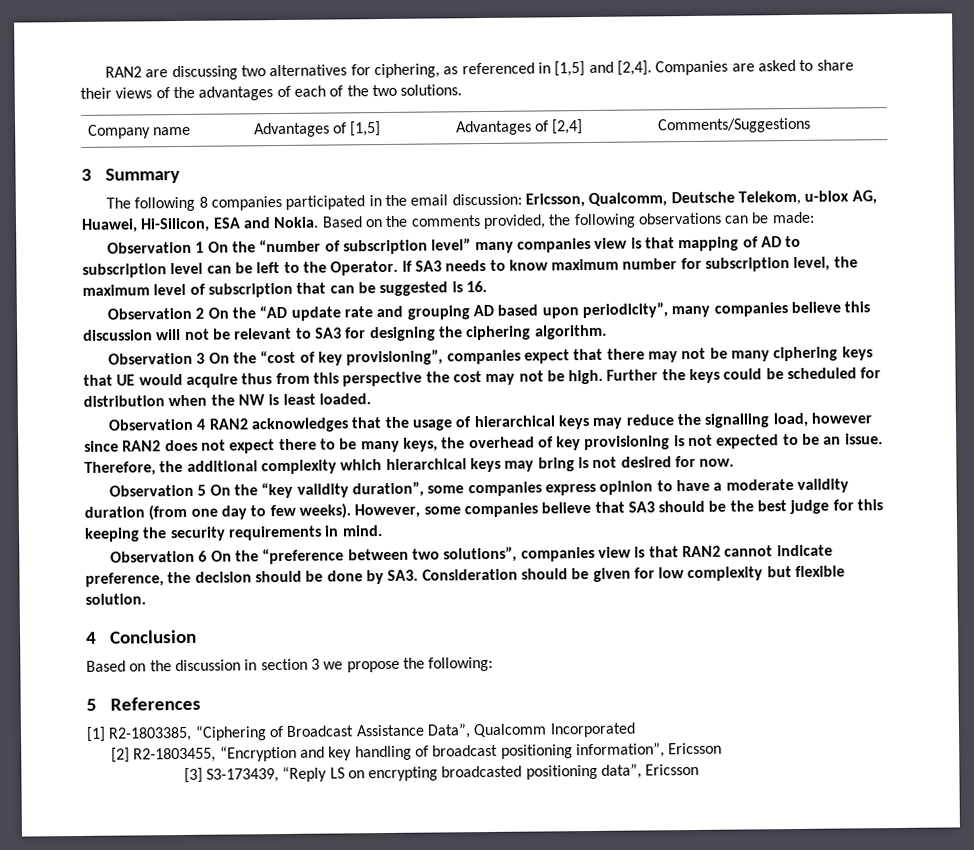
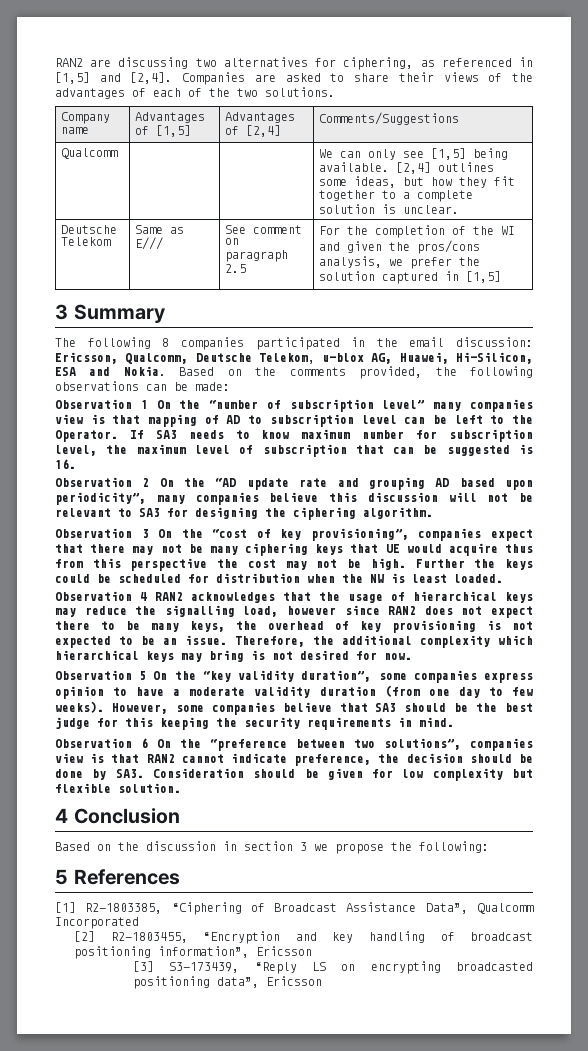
(811, 125) none -> [61,148,119,159] [319,148,509,160] [319,162,495,174] [319,176,516,188] [319,190,474,202] [319,204,460,214] [61,225,118,234] [61,237,112,246] [135,225,185,234] [135,237,164,250] [225,225,303,234] [225,238,240,245] [225,250,289,262] [225,264,247,273] [319,225,516,238] [319,240,481,254] [319,256,481,269] [319,271,502,284] // Qualcomm | | | We can only see [1,5] being available. [2,4] outlines some ideas, but how they fit together to a complete solution is unclear. // Deutsche Telekom | Same as E/// | See comment on paragraph 2.5 | For the completion of the WI and given the pros/cons analysis, we prefer the solution captured in [1,5]

